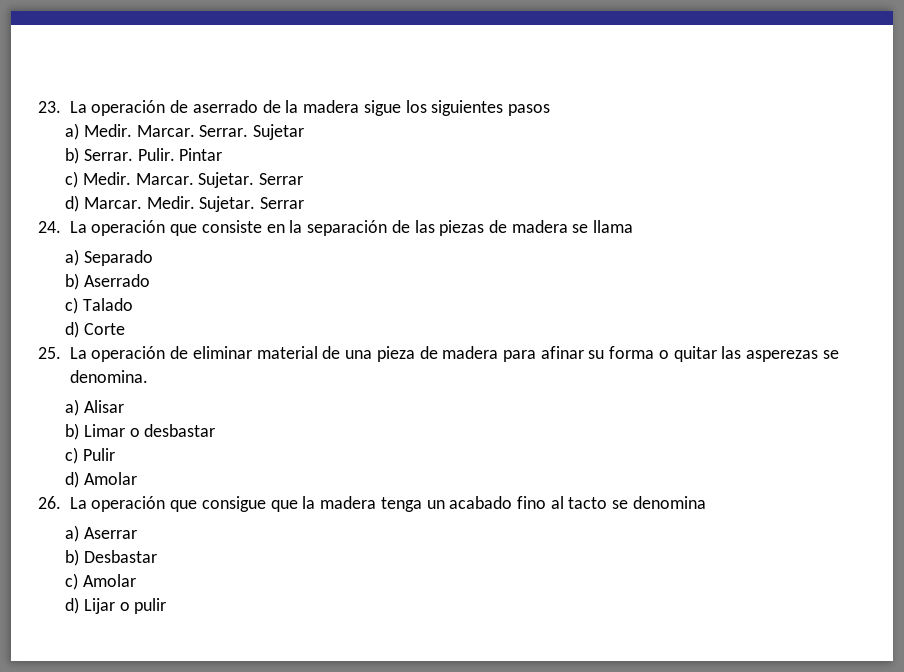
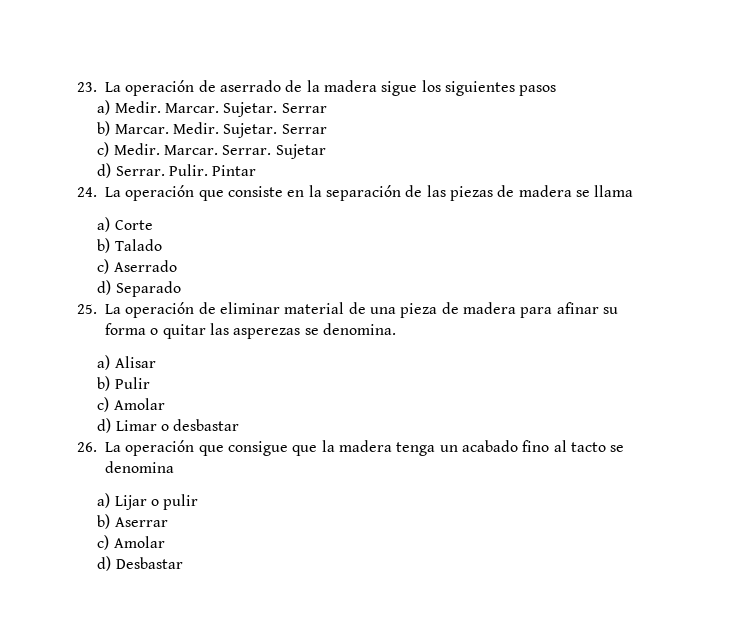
[199,124,305,140] [65,147,223,164] Serrar. Sujetar // b) Serrar. Pulir. Pintar -> [223,102,327,117] [97,121,327,138] Sujetar. Serrar // b) Marcar. Medir. Sujetar. Serrar
[198,172,304,188] [65,195,305,212] Sujetar. Serrar // d) Marcar. Medir. Sujetar. Serrar -> [222,144,326,159] [97,163,257,178] Serrar. Sujetar // d) Serrar. Pulir. Pintar
[83,250,153,266] [65,273,80,290] Separado // b) -> [114,220,153,230] [97,238,162,253] [97,259,110,274] Corte // b) Talado // c)
[65,297,133,314] [65,321,125,338] // c) Talado // d) Corte -> [97,280,181,297] // d) Separado
(80, 431) none -> [114,377,150,389] [97,397,165,412] [97,418,112,433] Pulir // c) Amolar // d)
[65,447,115,464] [65,471,137,488] // c) Pulir // d) Amolar -> (240, 425) none
[83,527,137,539] [65,549,157,566] [65,573,136,590] [65,597,167,614] Aserrar // b) Desbastar // c) Amolar // d) Lijar o pulir -> [114,494,199,510] [97,514,168,529] [97,535,165,550] [97,556,183,571] Lijar o pulir // b) Aserrar // c) Amolar // d) Desbastar

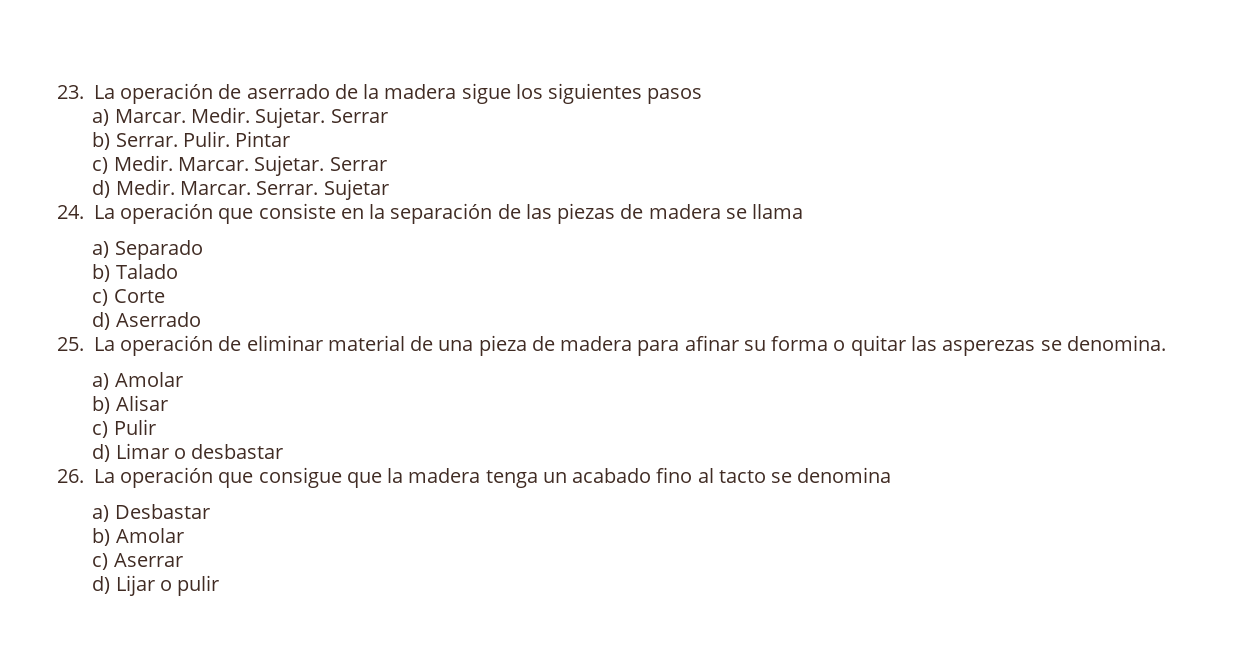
[114,101,327,117] [97,121,327,138] [97,142,110,157] Medir. Marcar. Sujetar. Serrar // b) Marcar. Medir. Sujetar. Serrar // c) -> [114,107,388,128] [92,131,291,150] [92,155,387,176] [92,180,111,198] Marcar. Medir. Sujetar. Serrar // b) Serrar. Pulir. Pintar // c) Medir. Marcar. Sujetar. Serrar // d)
[97,163,257,178] // d) Serrar. Pulir. Pintar -> (389, 189) none
[114,220,153,230] Corte -> [114,240,203,260] Separado
[113,260,177,272] [97,280,181,297] Aserrado // d) Separado -> [113,289,165,303] [92,312,201,330] Corte // d) Aserrado
(111, 362) none -> [114,372,183,387] [92,396,111,414] Amolar // b)
[97,376,111,391] b) -> [92,421,109,438] c)
[97,397,165,412] // c) Amolar -> (156, 427) none
[114,494,199,510] [97,514,168,529] [97,535,165,550] [97,556,183,571] Lijar o pulir // b) Aserrar // c) Amolar // d) Desbastar -> [114,504,210,519] [92,528,184,546] [92,553,183,570] [92,575,220,596] Desbastar // b) Amolar // c) Aserrar // d) Lijar o pulir

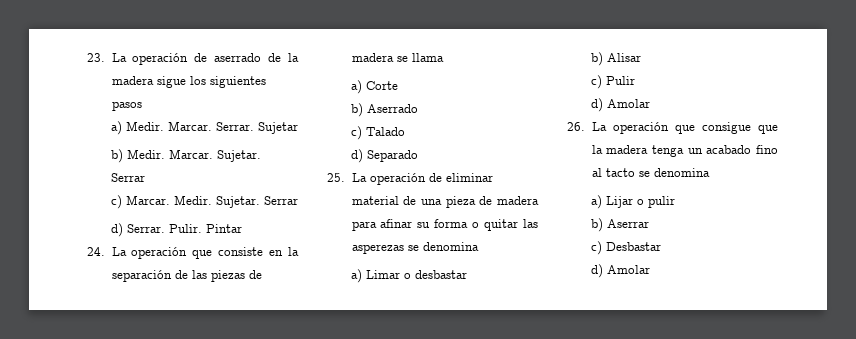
(110, 117) none -> [125,121,298,134] [110,149,261,163] [110,173,145,182] [110,195,122,209] Medir. Marcar. Serrar. Sujetar // b) Medir. Marcar. Sujetar. Serrar // c)
[92,132,111,150] b) -> [110,223,123,237] d)
[92,155,387,176] [92,179,389,200] // c) Medir. Marcar. Sujetar. Serrar // d) Medir. Marcar. Serrar. Sujetar -> (242, 228) none
[114,240,203,260] [92,264,111,282] Separado // b) -> [365,81,398,90] [350,103,418,117] [350,126,362,140] Corte // b) Aserrado // c)
[92,289,165,306] [92,312,201,330] // c) Corte // d) Aserrado -> [350,149,418,163] // d) Separado
[1066,335,1166,351] [92,372,183,390] denomina. // a) Amolar -> [422,242,479,251] [350,269,467,283] denomina // a) Limar o desbastar
[115,443,284,459] Limar o desbastar -> [606,99,650,108] Amolar
[114,504,210,519] [92,528,184,546] [92,553,183,570] [92,575,220,596] Desbastar // b) Amolar // c) Aserrar // d) Lijar o pulir -> [605,196,675,208] [590,218,649,232] [590,241,661,255] [590,264,650,278] Lijar o pulir // b) Aserrar // c) Desbastar // d) Amolar

